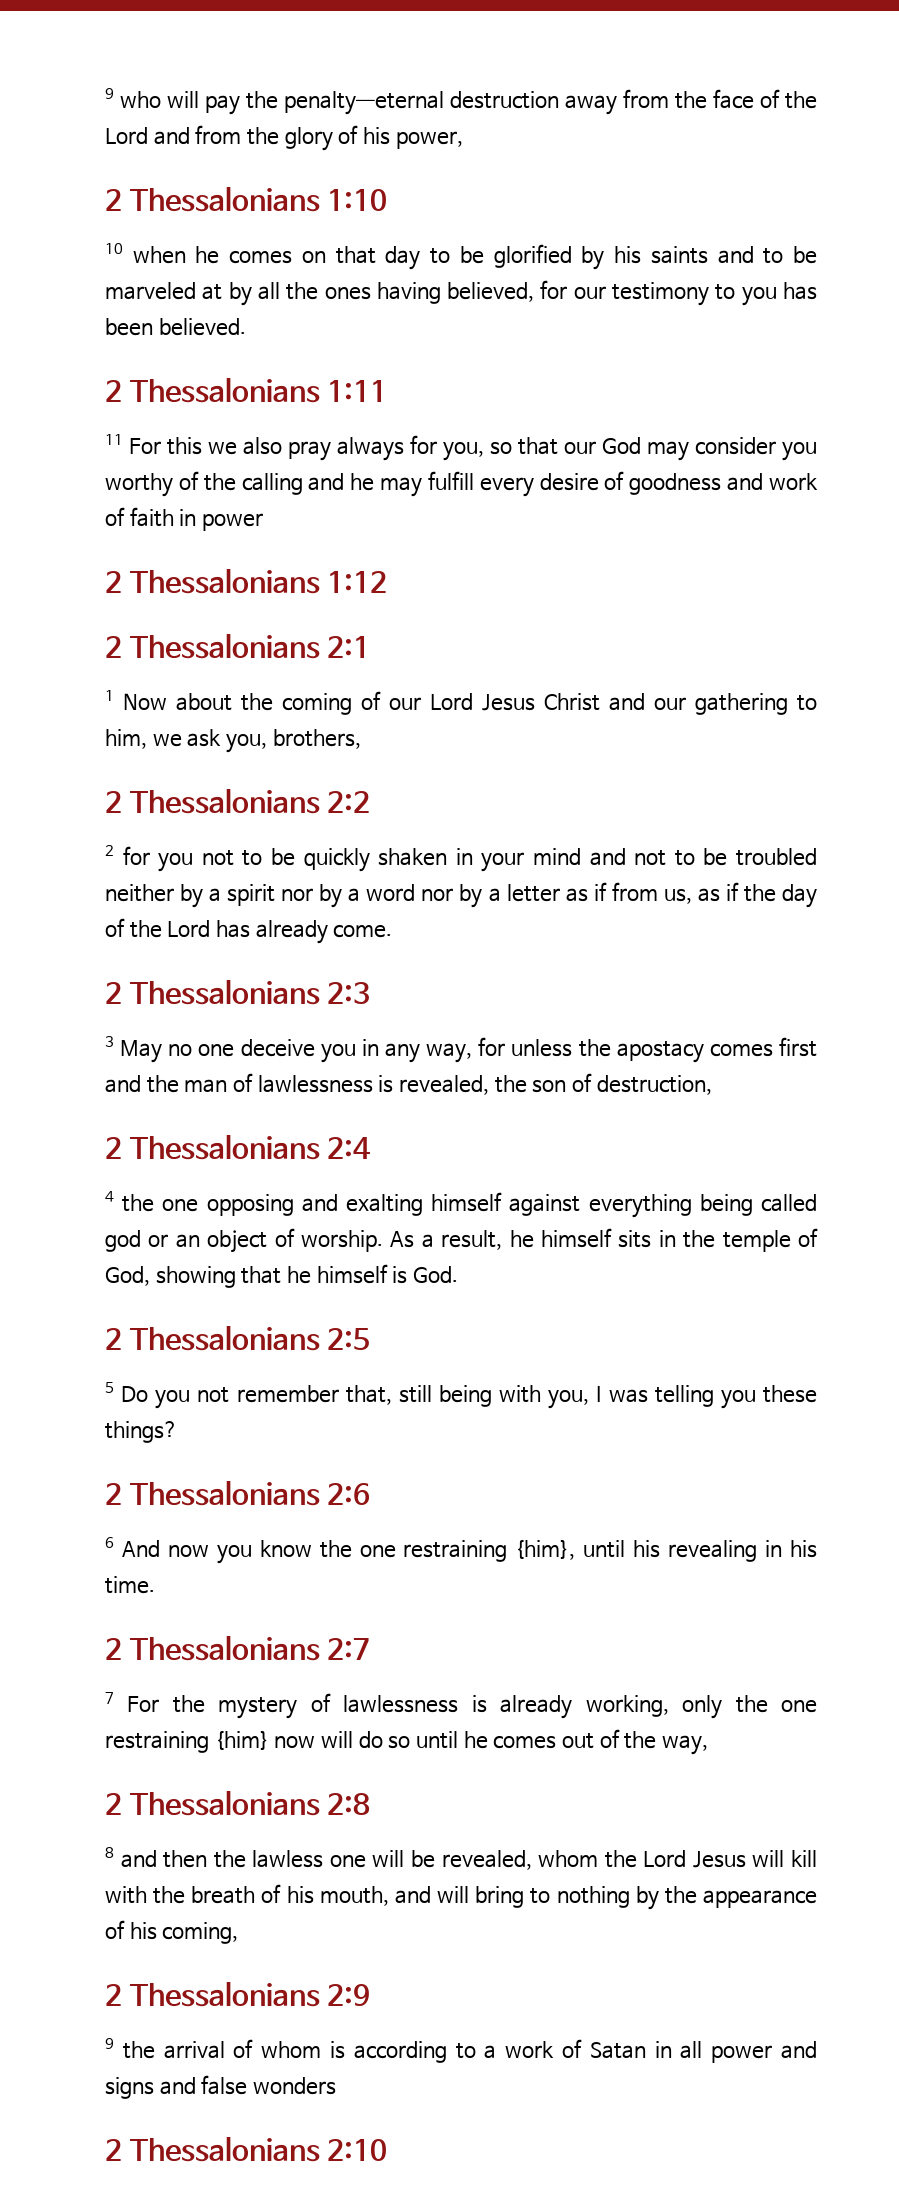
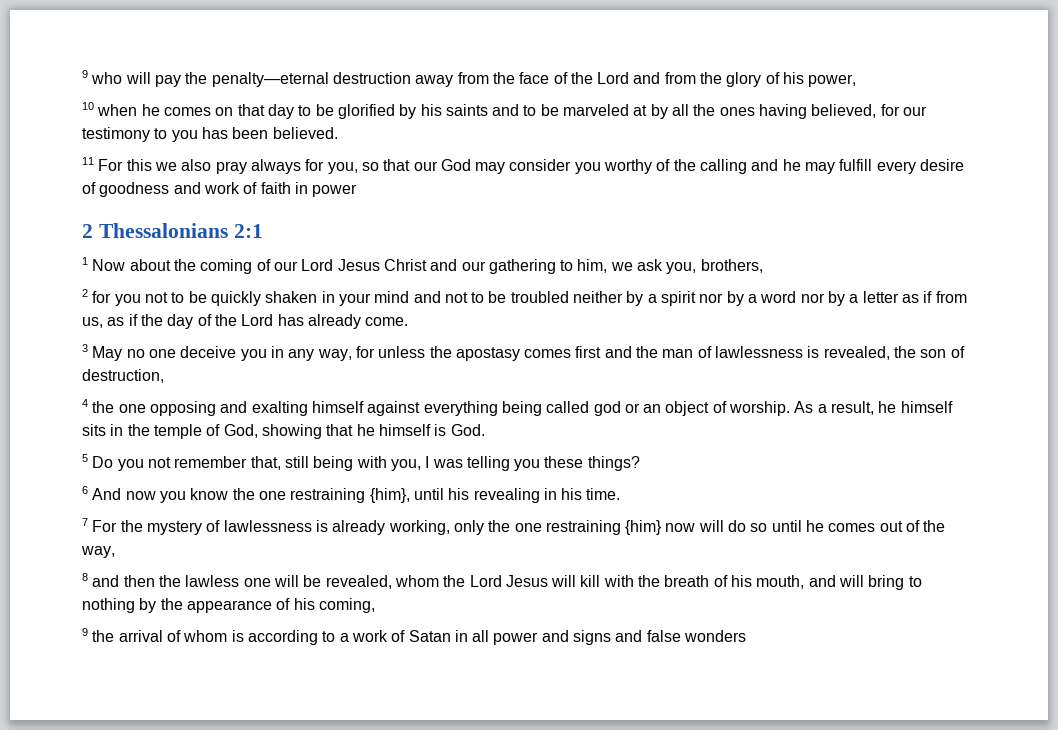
[105,186,388,212] // 2 Thessalonians 1:10 -> (857, 80) none
[105,377,388,403] // 2 Thessalonians 1:11 -> (338, 133) none
[105,568,388,594] // 2 Thessalonians 1:12 -> (358, 190) none
[105,788,371,814] // 2 Thessalonians 2:2 -> (763, 266) none
[105,979,371,1005] // 2 Thessalonians 2:3 -> (409, 321) none
[616,1041,704,1063] apostacy -> [455,347,520,361] apostasy
[105,1134,371,1160] // 2 Thessalonians 2:4 -> (164, 376) none
[105,1325,371,1351] // 2 Thessalonians 2:5 -> (485, 430) none
[105,1480,371,1506] // 2 Thessalonians 2:6 -> (640, 463) none
[105,1635,371,1661] // 2 Thessalonians 2:7 -> (621, 494) none
[105,1790,371,1816] // 2 Thessalonians 2:8 -> (115, 552) none
[105,1981,371,2007] // 2 Thessalonians 2:9 -> (375, 605) none
[105,2136,388,2162] // 2 Thessalonians 2:10 -> (747, 636) none

